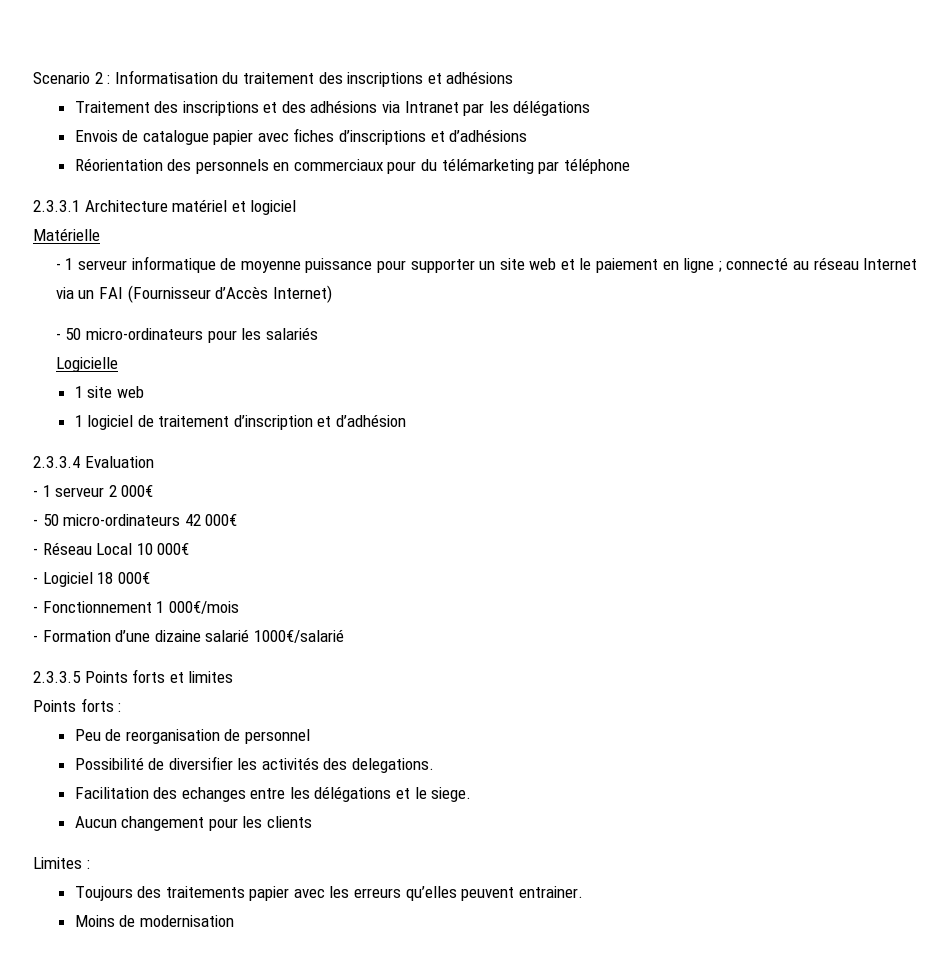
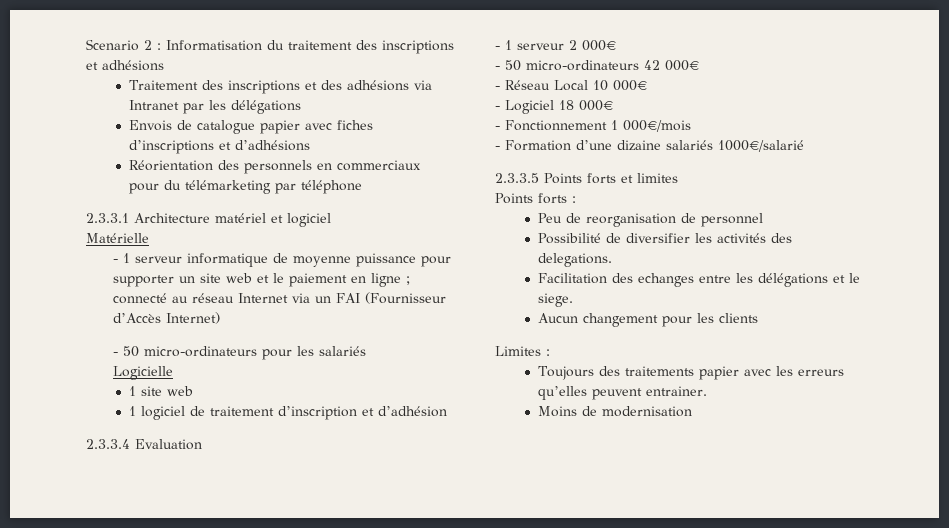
[205,629,250,642] salarié -> [666,140,713,150] salariés

